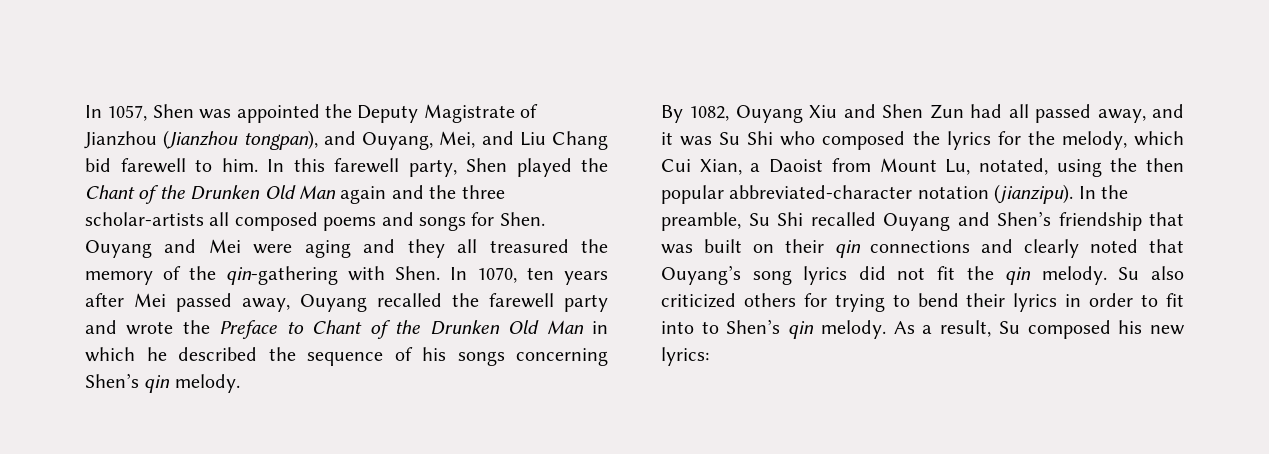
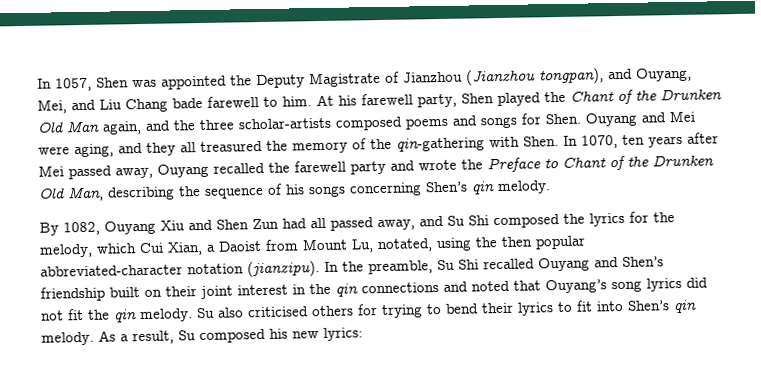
[85,158,111,172] bid -> [172,97,203,109] bade
[267,158,325,172] In this -> [316,94,357,107] At his
[340,186,387,204] again -> [102,121,142,135] again,
[209,212,230,226] all -> (332, 123) none
[304,240,351,258] aging -> [74,143,114,158] aging,
[546,320,608,334] [85,347,257,362] Man in which he described -> [67,186,175,202] Man, describing
[661,131,816,146] it was Su Shi who -> [447,215,489,226] Su Shi
[1149,212,1184,226] [661,244,693,254] that was -> (105, 294) none
(824, 246) none -> [200,283,331,300] joint interest in the
[1024,239,1080,258] clearly -> (468, 286) none
[661,293,736,308] criticized -> [247,306,309,318] criticised
[1065,293,1134,307] in order -> (554, 309) none
[701,321,719,334] to -> (624, 306) none

